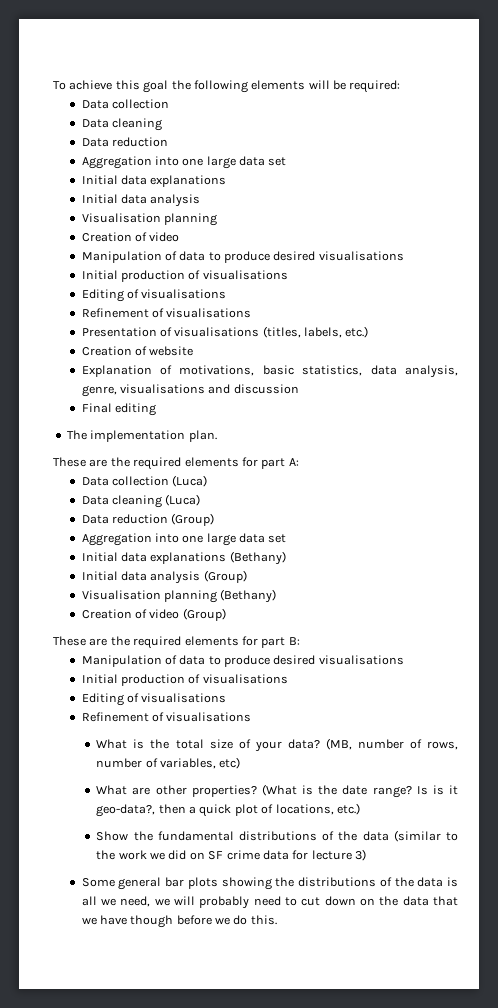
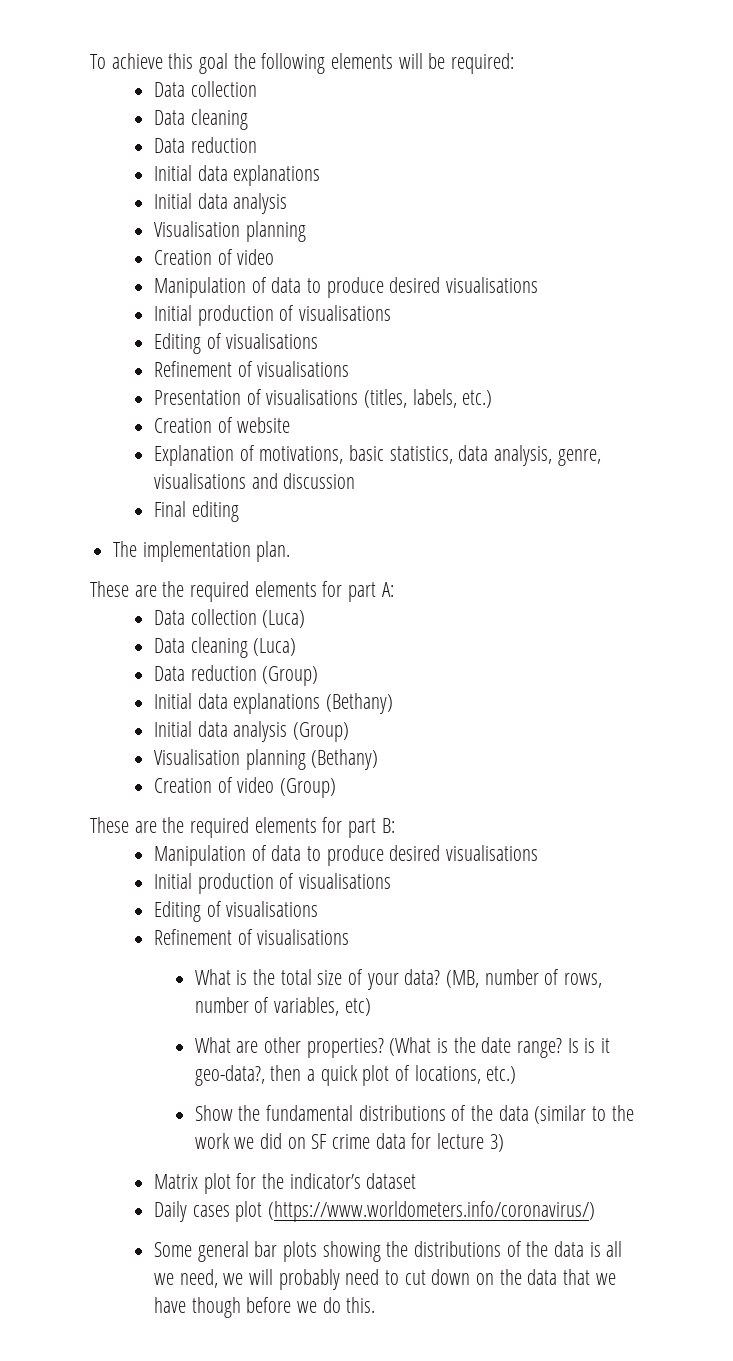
[81,156,287,169] // Aggregation into one large data set -> (257, 145) none
[81,533,287,546] // Aggregation into one large data set -> (319, 676) none
(367, 855) none -> [153,1173,417,1194] [153,1201,595,1222] // Matrix plot for the indicator’s dataset // Daily cases plot (https://www.worldometers.info/coronavirus/)

